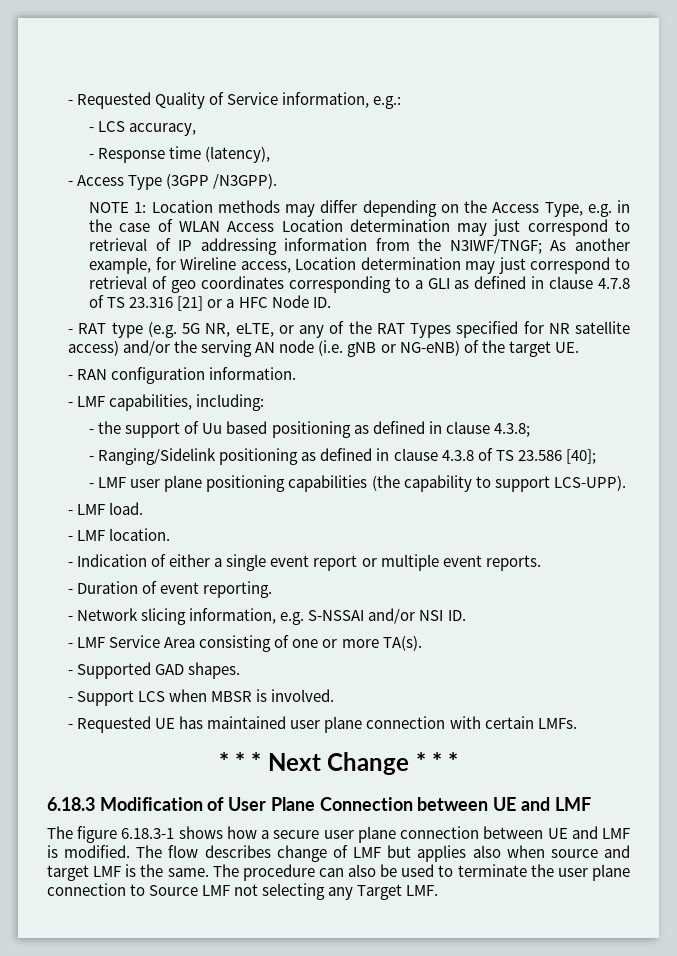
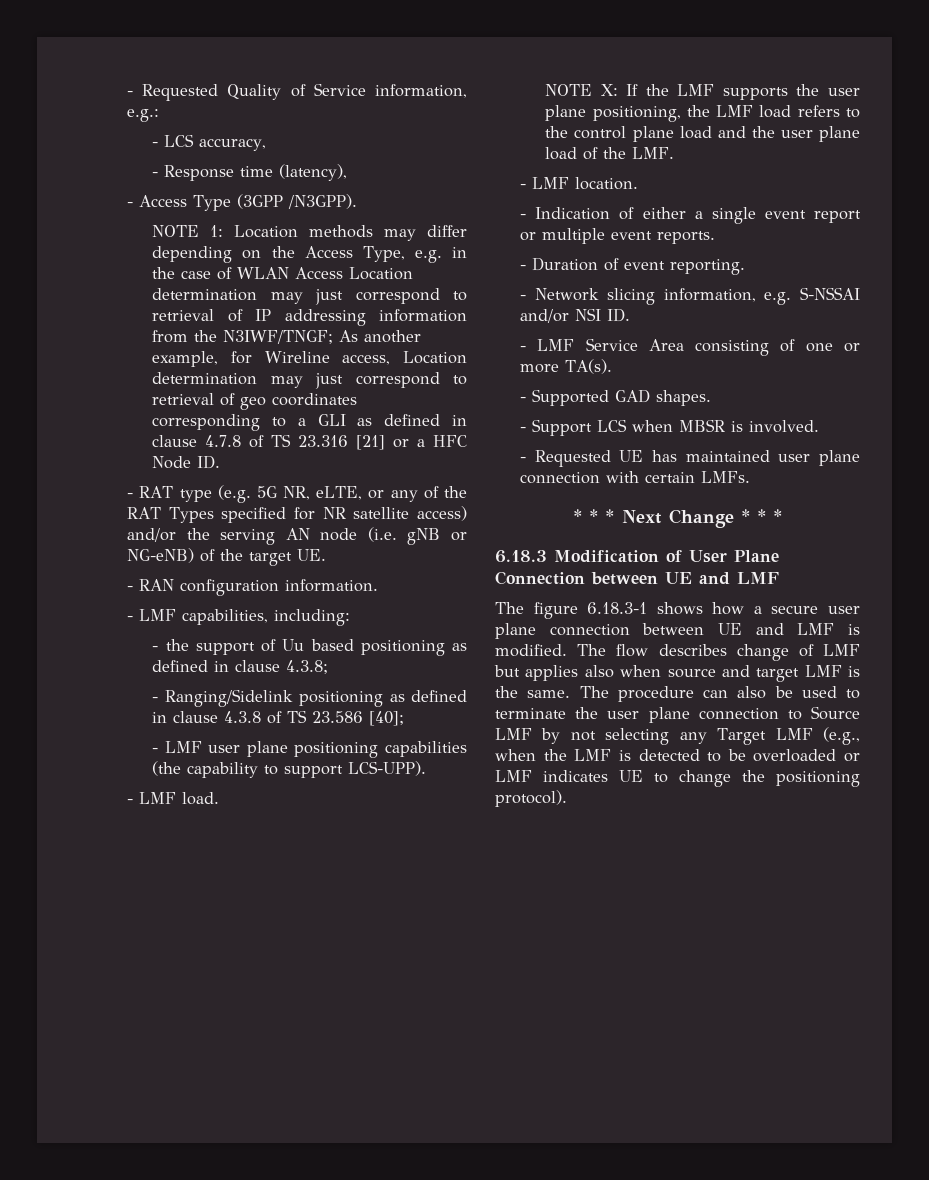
(144, 508) none -> [545,84,860,100] [545,105,860,122] [545,126,860,142] [545,147,675,160] // NOTE X: If the LMF supports the user plane positioning, the LMF load refers to the control plane load and the user plane load of the LMF.
(231, 890) none -> [541,728,561,744] by
[406,885,439,896] LMF. -> [775,727,860,745] [495,749,860,762] [495,770,860,787] [495,790,567,807] LMF (e.g., when the LMF is detected to be overloaded or LMF indicates UE to change the positioning protocol).

